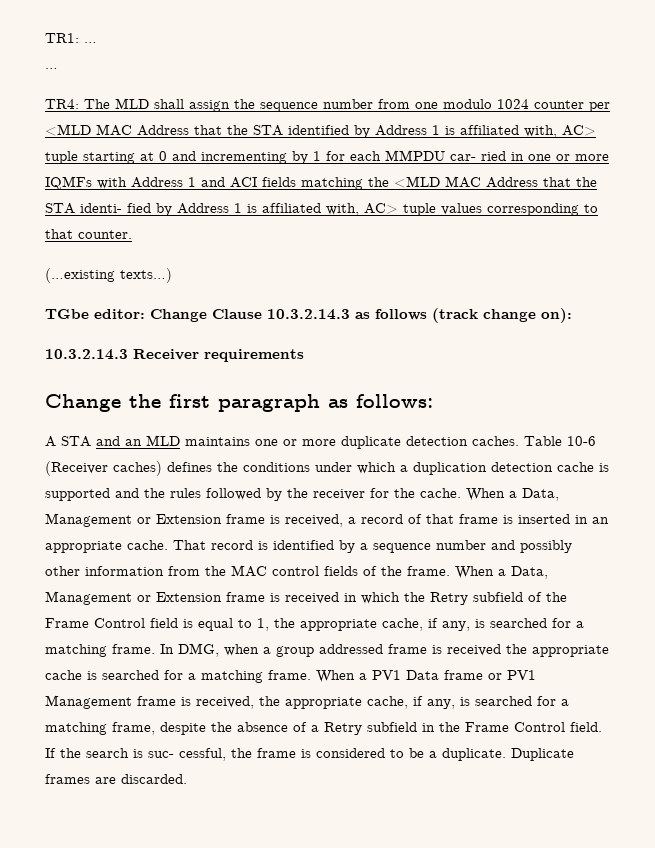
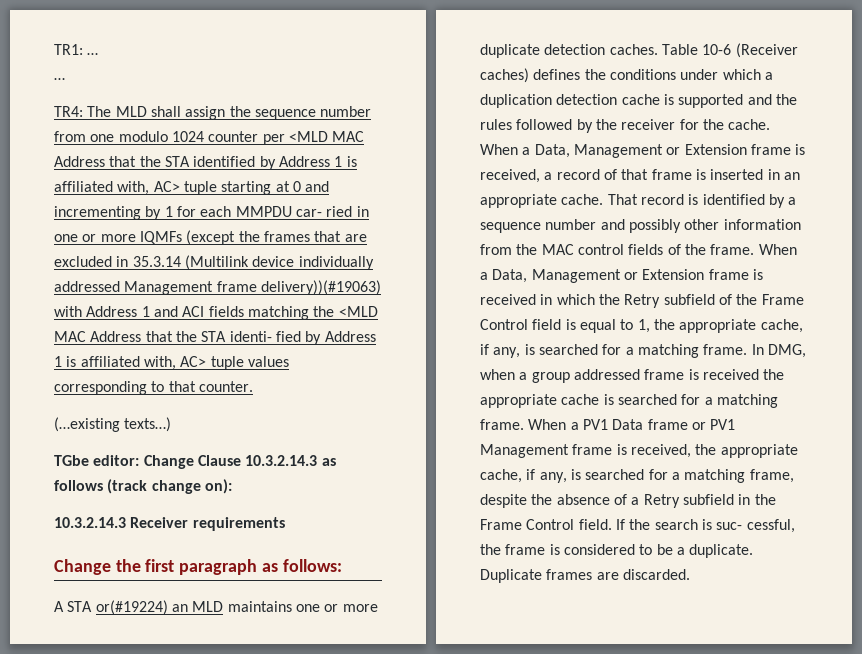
(92, 183) none -> [186,230,367,245] [54,255,374,270] [54,280,381,295] (except the frames that are excluded in 35.3.14 (Multilink device individually addressed Management frame delivery))(#19063)
[96,436,120,446] and -> [95,600,168,615] or(#19224)

